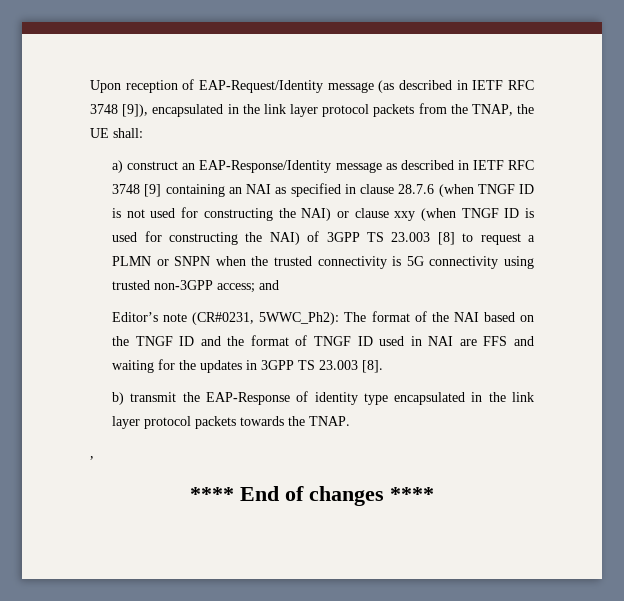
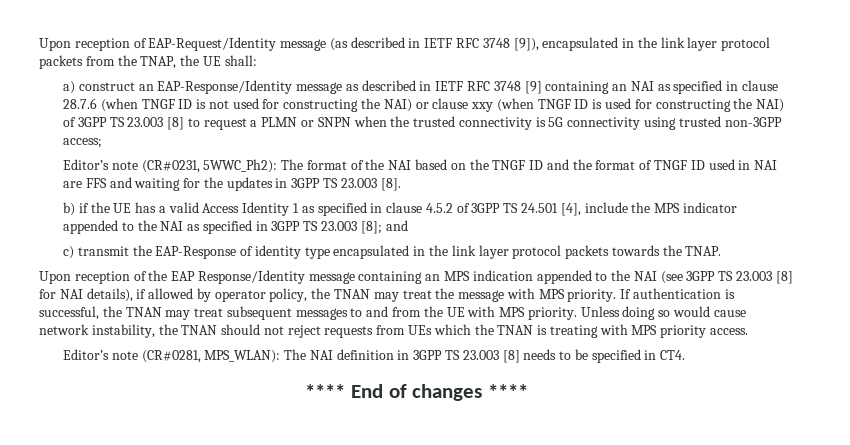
[259,280,280,290] and -> (102, 143) none
(125, 398) none -> [78,202,737,216] [62,220,408,234] [62,246,74,259] if the UE has a valid Access Identity 1 as specified in clause 4.5.2 of 3GPP TS 24.501 [4], include the MPS indicator appended to the NAI as specified in 3GPP TS 23.003 [8]; and // c)
[90,456,94,460] , -> [39,270,793,284] [39,288,735,302] [39,306,746,320] [39,324,749,338] [62,349,686,363] Upon reception of the EAP Response/Identity message containing an MPS indication appended to the NAI (see 3GPP TS 23.003 [8] for NAI details), if allowed by operator policy, the TNAN may treat the message with MPS priority. If authentication is successful, the TNAN may treat subsequent messages to and from the UE with MPS priority. Unless doing so would cause network instability, the TNAN should not reject requests from UEs which the TNAN is treating with MPS priority access. // Editor’s note (CR#0281, MPS_WLAN): The NAI definition in 3GPP TS 23.003 [8] needs to be specified in CT4.

